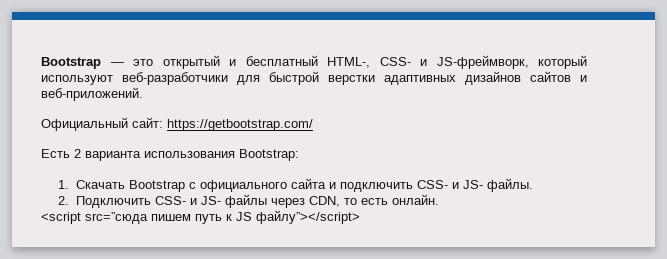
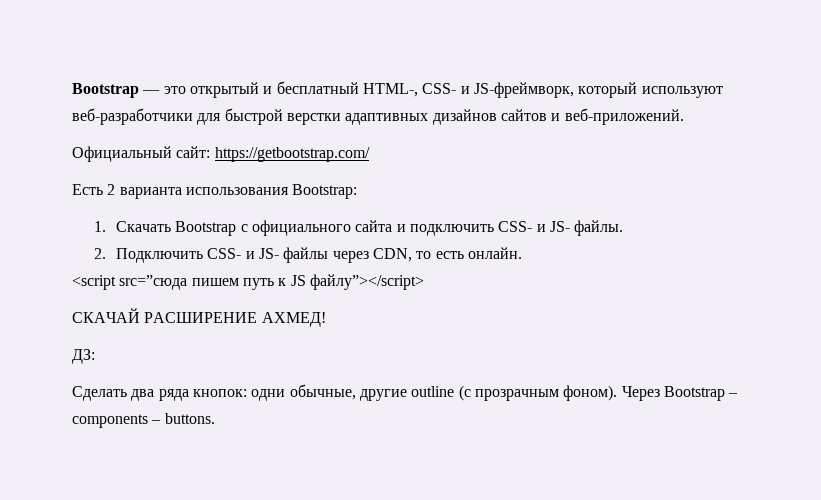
(360, 217) none -> [72,308,326,327] [72,349,95,364] [72,384,739,401] [72,413,215,428] // СКАЧАЙ РАСШИРЕНИЕ АХМЕД! // ДЗ: // Сделать два ряда кнопок: одни обычные, другие outline (с прозрачным фоном). Через Bootstrap – components – buttons.

